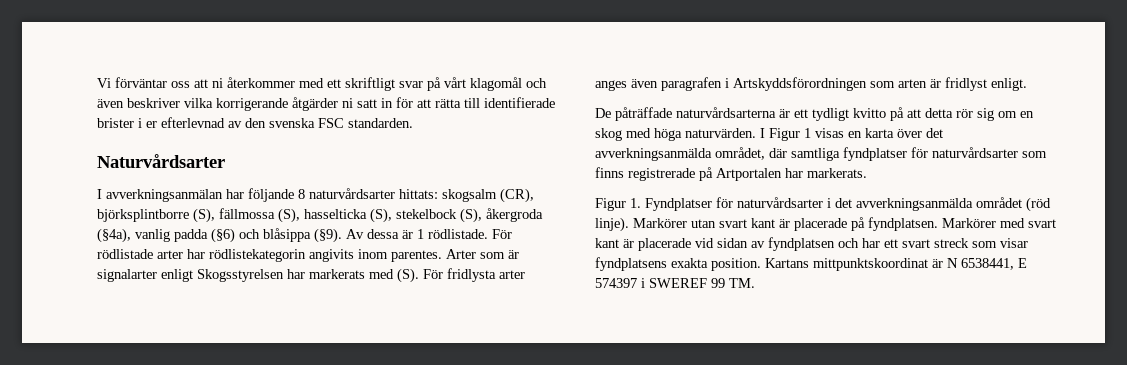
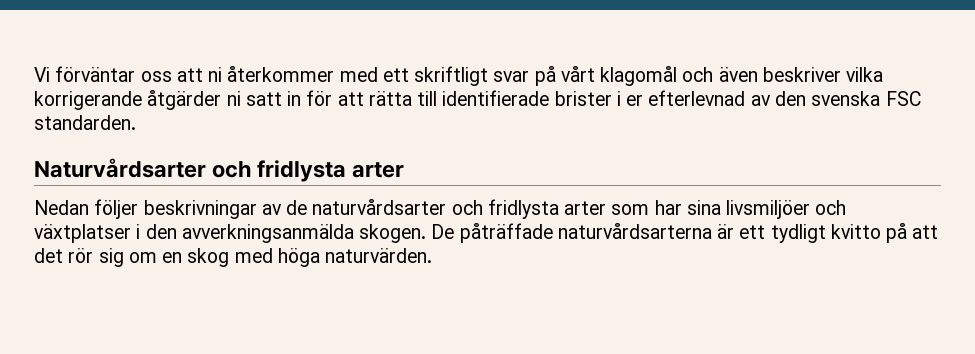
[97,188,534,203] [97,208,543,223] [97,228,512,243] [97,249,519,262] [97,268,525,283] [595,77,1027,91] // I avverkningsanmälan har följande 8 naturvårdsarter hittats: skogsalm (CR), björksplintborre (S), fällmossa (S), hasselticka (S), stekelbock (S), åkergroda (§4a), vanlig padda (§6) och blåsippa (§9). Av dessa är 1 rödlistade. För rödlistade arter har rödlistekategorin angivits inom parentes. Arter som är signalarter enligt Skogsstyrelsen har markerats med (S). För fridlysta arter anges även paragrafen i Artskyddsförordningen som arten är fridlyst enligt. // -> [212,160,405,182] [34,199,847,219] [34,224,427,243] och fridlysta arter // Nedan följer beskrivningar av de naturvårdsarter och fridlysta arter som har sina livsmiljöer och växtplatser i den avverkningsanmälda skogen.
[925,108,953,118] detta -> [34,248,63,263] det
[760,128,943,141] [595,147,1047,161] [595,167,867,181] [595,197,1051,212] [595,217,1056,232] [595,237,1028,251] [595,257,1027,271] [595,278,755,288] I Figur 1 visas en karta över det avverkningsanmälda området, där samtliga fyndplatser för naturvårdsarter som finns registrerade på Artportalen har markerats. // Figur 1. Fyndplatser för naturvårdsarter i det avverkningsanmälda området (röd linje). Markörer utan svart kant är placerade på fyndplatsen. Markörer med svart kant är placerade vid sidan av fyndplatsen och har ett svart streck som visar fyndplatsens exakta position. Kartans mittpunktskoordinat är N 6538441, E 574397 i SWEREF 99 TM. -> (433, 255) none

